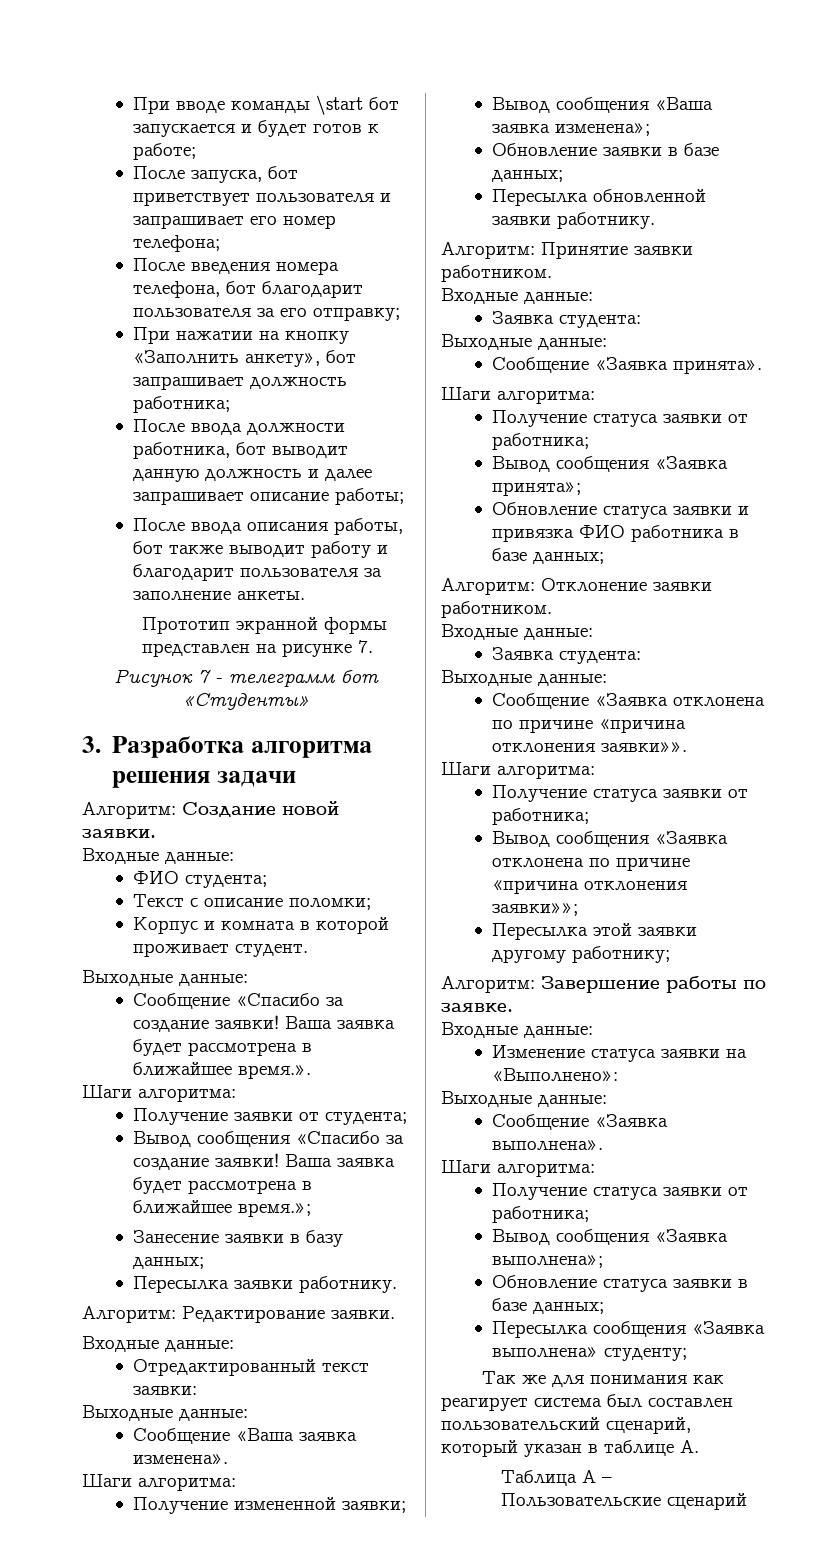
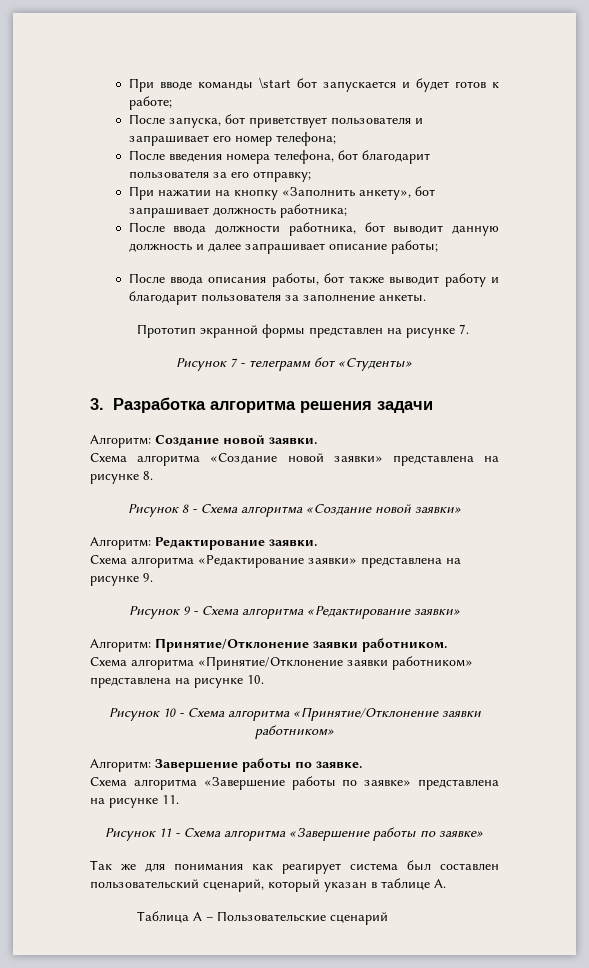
[82,848,234,864] [132,871,267,888] [132,894,371,910] [132,917,389,934] [132,943,308,957] [82,970,248,986] [132,993,344,1009] [132,1015,395,1032] [132,1039,312,1056] [132,1062,311,1079] [82,1085,236,1102] [132,1108,407,1125] [132,1131,404,1147] [132,1153,395,1170] [132,1177,312,1194] [132,1200,311,1217] [132,1230,343,1247] [132,1257,204,1269] [132,1276,397,1293] [82,1306,395,1323] [82,1336,234,1352] [132,1359,369,1376] [132,1386,197,1395] [82,1405,248,1421] [132,1428,357,1444] [132,1454,228,1464] [82,1474,236,1491] [132,1497,406,1514] [491,97,713,113] [491,123,650,136] [491,143,719,157] [491,170,563,182] [491,189,706,206] [491,212,655,229] [441,242,693,259] [441,265,552,282] [441,288,593,304] [491,311,641,328] [441,334,607,350] [491,357,762,374] [441,387,595,404] [491,410,748,427] [491,433,589,450] [491,456,728,472] [491,482,581,496] [491,502,749,519] [491,525,739,542] [491,548,604,564] [441,578,712,595] [441,601,552,618] [441,624,593,640] [491,647,641,664] [441,670,607,686] [491,693,765,709] [491,719,686,733] [491,742,687,753] [441,762,595,779] [491,785,748,802] [491,808,589,825] [491,831,728,847] [491,857,690,871] [491,880,687,894] [491,903,578,916] [491,923,697,940] [491,946,670,963] Входные данные: // ФИО студента; // Текст с описание поломки; // Корпус и комната в которой проживает студент. // Выходные данные: // Сообщение «Спасибо за создание заявки! Ваша заявка будет рассмотрена в ближайшее время.». // Шаги алгоритма: // Получение заявки от студента; // Вывод сообщения «Спасибо за создание заявки! Ваша заявка будет рассмотрена в ближайшее время.»; // Занесение заявки в базу данных; // Пересылка заявки работнику. // Алгоритм: Редактирование заявки. // Входные данные: // Отредактированный текст заявки: // Выходные данные: // Сообщение «Ваша заявка изменена». // Шаги алгоритма: // Получение измененной заявки; // Вывод сообщения «Ваша заявка изменена»; // Обновление заявки в базе данных; // Пересылка обновленной заявки работнику. // Алгоритм: Принятие заявки работником. // Входные данные: // Заявка студента: // Выходные данные: // Сообщение «Заявка принята». // Шаги алгоритма: // Получение статуса заявки от работника; // Вывод сообщения «Заявка принята»; // Обновление статуса заявки и привязка ФИО работника в базе данных; // Алгоритм: Отклонение заявки работником. // Входные данные: // Заявка студента: // Выходные данные: // Сообщение «Заявка отклонена по причине «причина отклонения заявки»». // Шаги алгоритма: // Получение статуса заявки от работника; // Вывод сообщения «Заявка отклонена по причине «причина отклонения заявки»»; // Пересылка этой заявки другому работнику; -> [90,453,499,466] [90,471,153,484] [127,504,462,517] [90,537,317,550] [90,555,461,568] [90,573,153,586] [128,606,461,619] [90,638,447,652] [90,656,473,670] [90,675,264,688] [108,707,481,721] [254,725,335,739] Схема алгоритма «Создание новой заявки» представлена на рисунке 8. // Рисунок 8 - Схема алгоритма «Создание новой заявки» // Алгоритм: Редактирование заявки. // Схема алгоритма «Редактирование заявки» представлена на рисунке 9. // Рисунок 9 - Схема алгоритма «Редактирование заявки» // Алгоритм: Принятие/Отклонение заявки работником. // Схема алгоритма «Принятие/Отклонение заявки работником» представлена на рисунке 10. // Рисунок 10 - Схема алгоритма «Принятие/Отклонение заявки работником»
[441,1022,593,1038] [491,1045,747,1062] [491,1068,618,1082] [441,1091,607,1107] [491,1114,668,1130] [491,1140,603,1151] [441,1160,595,1177] [491,1183,748,1200] [491,1206,589,1223] [491,1229,728,1245] [491,1255,603,1268] [491,1275,748,1292] [491,1298,604,1314] [491,1321,765,1338] [491,1347,687,1361] Входные данные: // Изменение статуса заявки на «Выполнено»: // Выходные данные: // Сообщение «Заявка выполнена». // Шаги алгоритма: // Получение статуса заявки от работника; // Вывод сообщения «Заявка выполнена»; // Обновление статуса заявки в базе данных; // Пересылка сообщения «Заявка выполнена» студенту; -> [90,776,499,790] [90,795,179,808] [105,827,484,841] Схема алгоритма «Завершение работы по заявке» представлена на рисунке 11. // Рисунок 11 - Схема алгоритма «Завершение работы по заявке»

